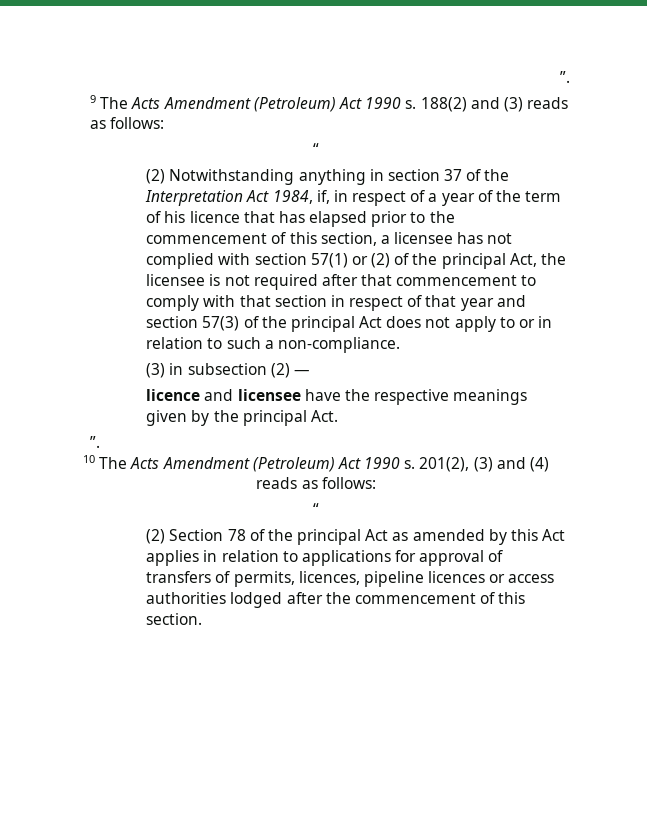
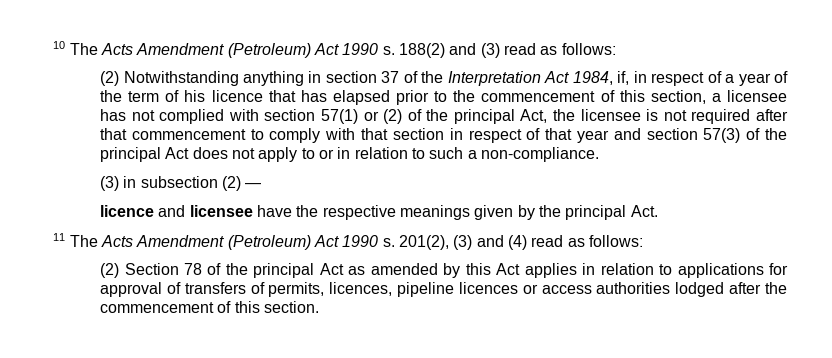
[560,71,570,83] [90,95,97,103] ”. // 9 -> [53,41,66,49] 10
[527,97,569,109] [90,117,165,129] [313,143,319,155] reads as follows: // “ -> [503,43,616,55] read as follows:
[90,436,101,448] [82,455,95,463] ”. // 10 -> [53,233,66,241] 11
[256,477,376,489] [313,503,319,515] reads as follows: // “ -> [531,235,643,247] read as follows:

